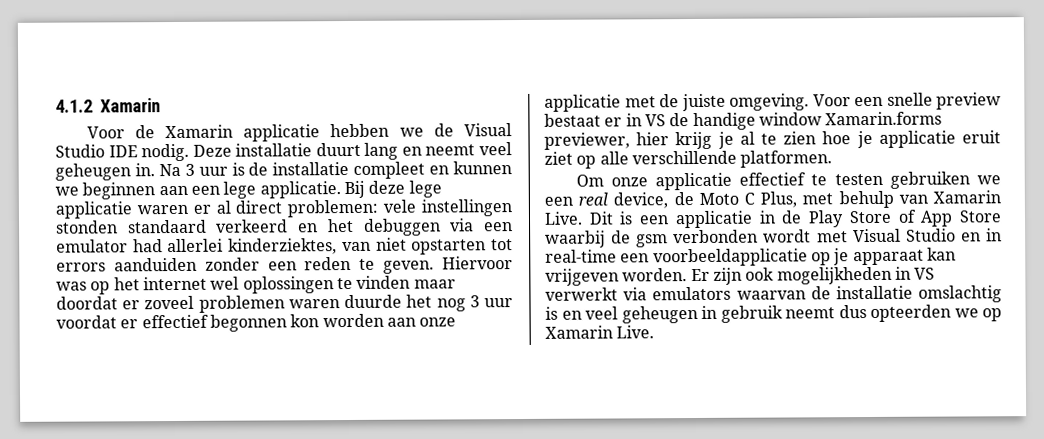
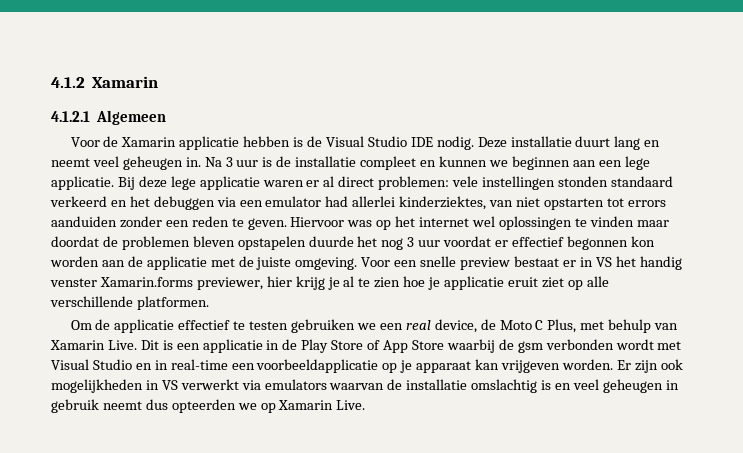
(161, 105) none -> [51,110,167,125] // 4.1.2.1 Algemeen
[399,127,424,137] we -> [293,137,304,147] is
[122,295,340,313] er zoveel problemen waren -> [102,236,306,250] de problemen bleven opstapelen
[419,317,457,327] onze -> [127,256,143,267] de
[669,112,822,131] de handige window -> [615,256,682,270] [50,278,97,287] het handig venster
[610,177,648,187] onze -> [95,319,111,330] de

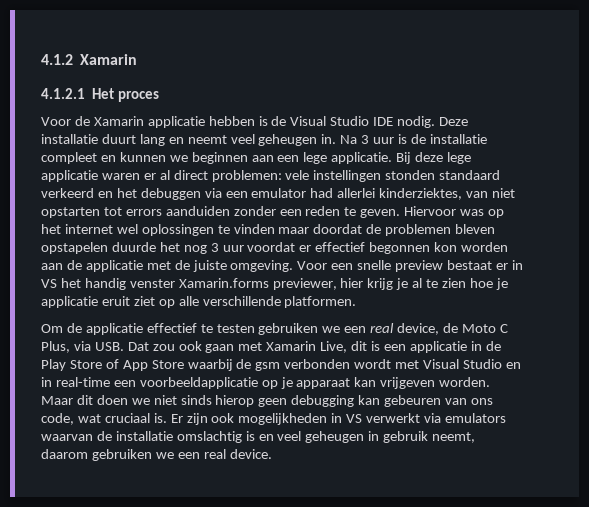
[96,110,167,125] Algemeen -> [92,88,160,102] Het proces
[580,319,679,333] [50,340,159,350] met behulp van Xamarin Live. Dit -> [73,341,368,353] via USB. Dat zou ook gaan met Xamarin Live, dit
(613, 364) none -> [41,395,493,407] [41,413,167,425] Maar dit doen we niet sinds hierop geen debugging kan gebeuren van ons code, wat cruciaal is.
[102,399,366,413] neemt dus opteerden we op Xamarin Live. -> [432,432,476,443] [41,449,272,461] neemt, daarom gebruiken we een real device.

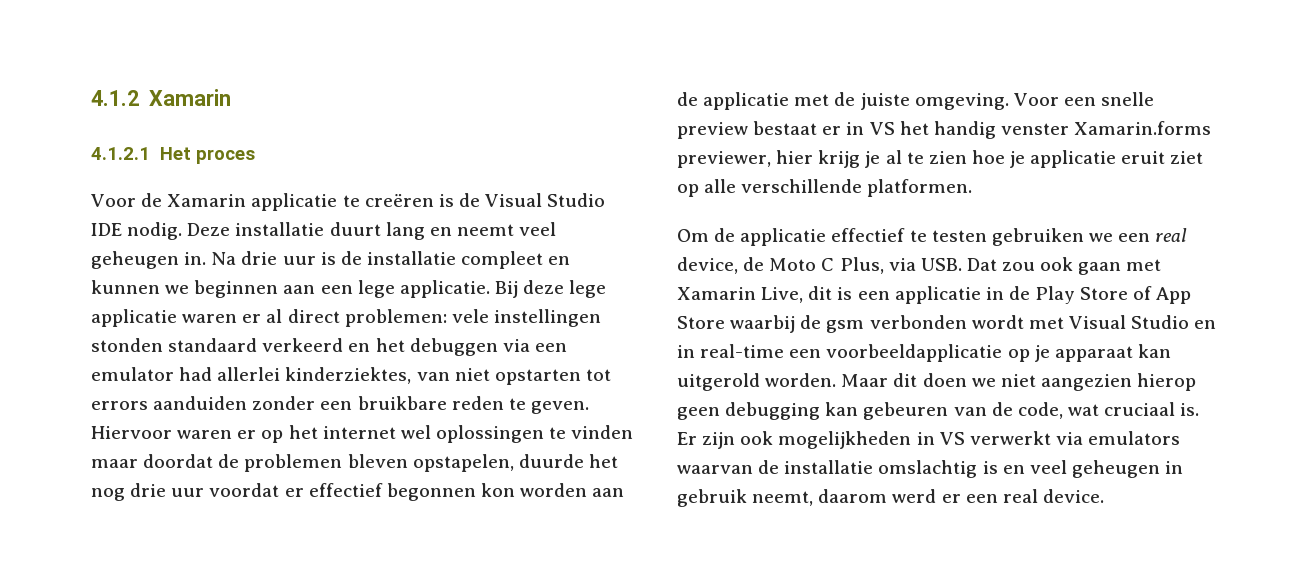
[208,116,255,126] hebben -> [342,194,434,207] te creëren
[361,135,370,144] 3 -> [241,251,278,265] drie
(302, 212) none -> [357,396,447,410] bruikbare
[460,209,485,216] was -> [177,430,257,439] waren er
[41,242,108,254] opstapelen -> [412,454,514,472] opstapelen,
[210,243,219,252] 3 -> [130,483,167,497] drie
[380,377,436,389] vrijgeven -> [677,373,760,391] uitgerold
[180,395,212,405] sinds -> [1040,374,1132,391] aangezien
[470,398,493,405] ons -> [991,402,1013,416] de
[91,449,174,461] gebruiken we -> [892,489,961,503] werd er

